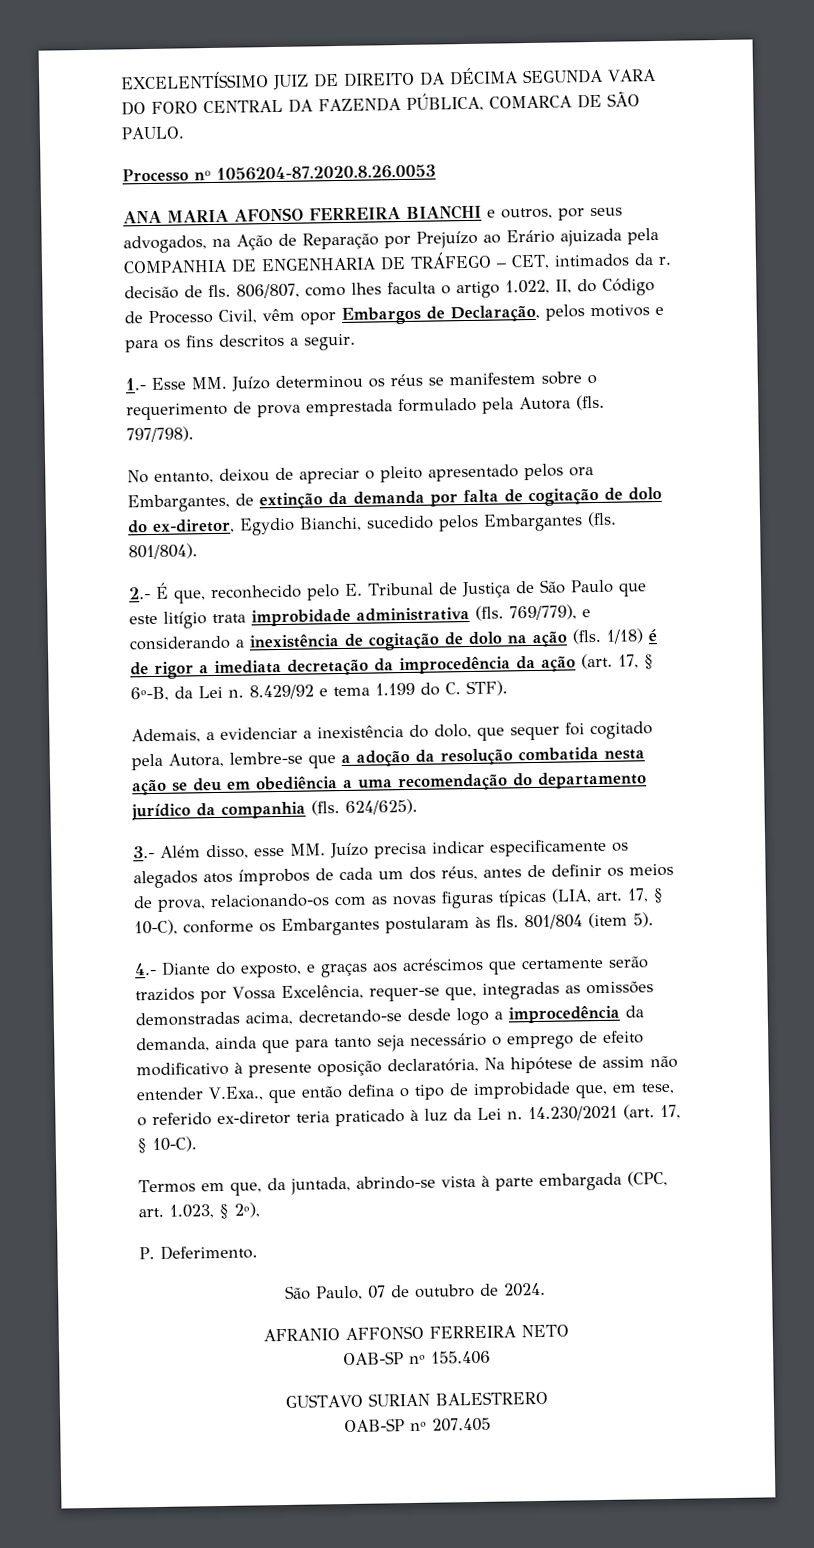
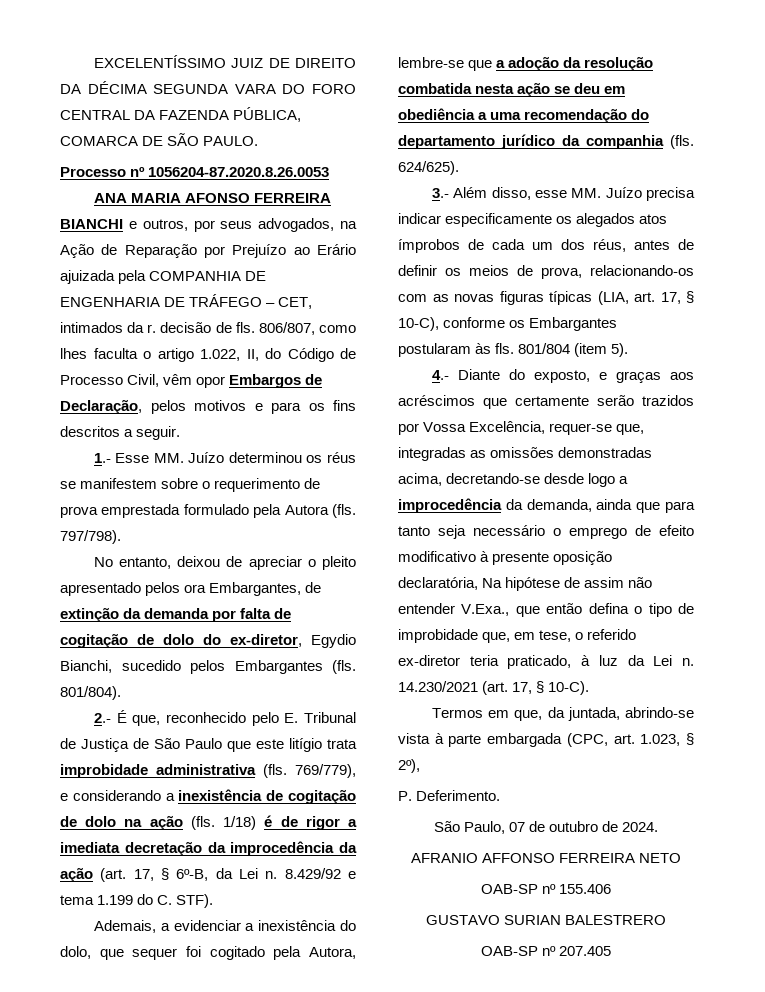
[335,1109,405,1127] praticado -> [507,655,572,669] praticado,

